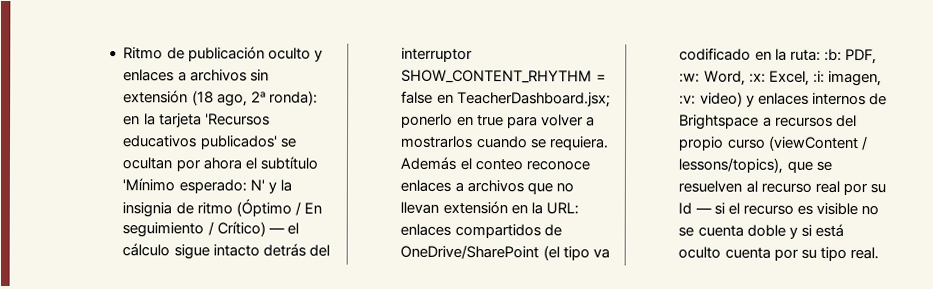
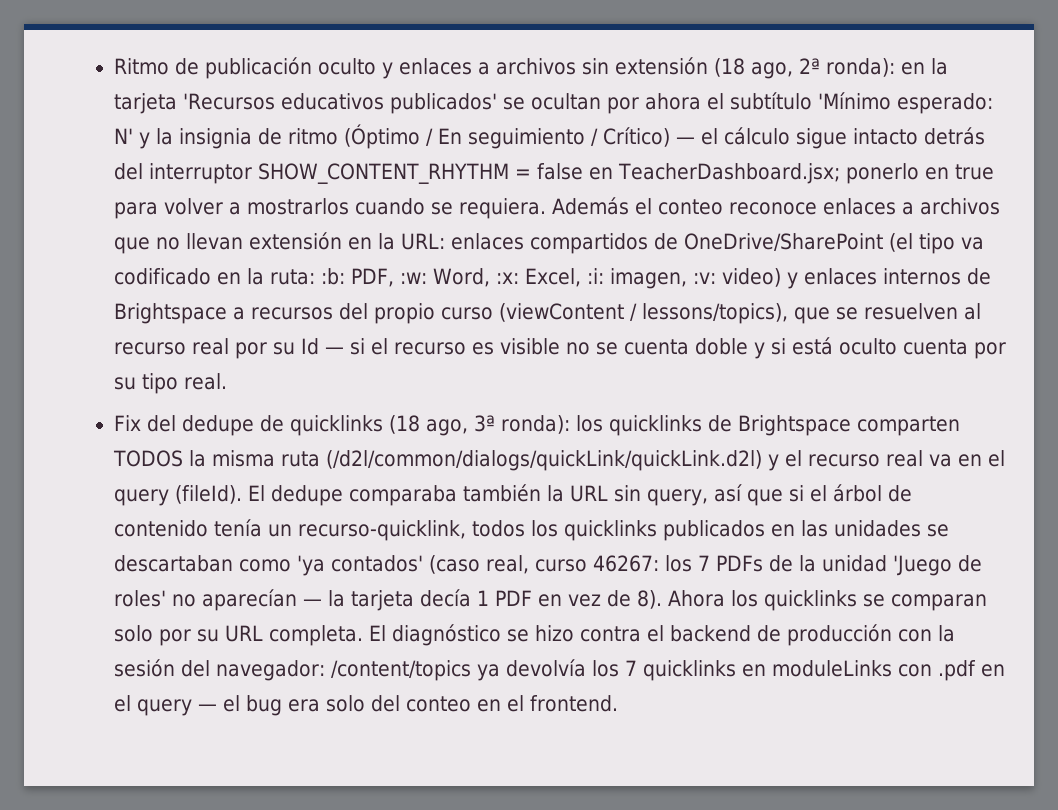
(879, 253) none -> [114,415,961,436] [113,450,1006,471] [114,484,913,506] [114,519,950,541] [114,555,983,576] [114,589,988,611] [114,624,956,646] [114,659,1006,681] [114,695,619,716] // Fix del dedupe de quicklinks (18 ago, 3ª ronda): los quicklinks de Brightspace comparten TODOS la misma ruta (/d2l/common/dialogs/quickLink/quickLink.d2l) y el recurso real va en el query (fileId). El dedupe comparaba también la URL sin query, así que si el árbol de contenido tenía un recurso-quicklink, todos los quicklinks publicados en las unidades se descartaban como 'ya contados' (caso real, curso 46267: los 7 PDFs de la unidad 'Juego de roles' no aparecían — la tarjeta decía 1 PDF en vez de 8). Ahora los quicklinks se comparan solo por su URL completa. El diagnóstico se hizo contra el backend de producción con la sesión del navegador: /content/topics ya devolvía los 7 quicklinks en moduleLinks con .pdf en el query — el bug era solo del conteo en el frontend.

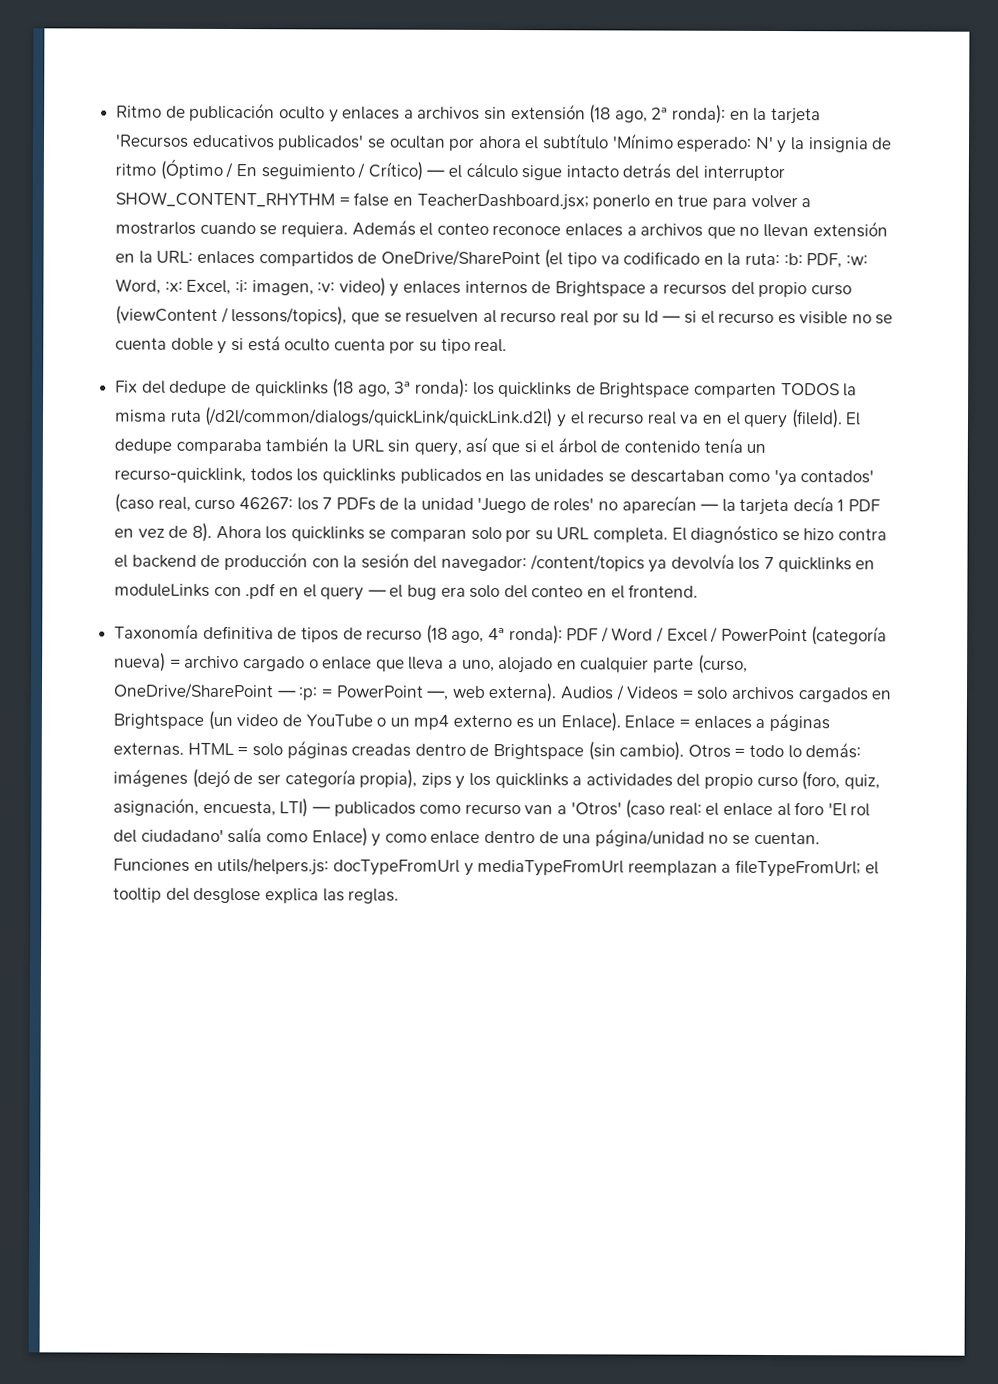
(619, 703) none -> [114,623,888,646] [114,652,748,674] [113,682,893,703] [113,710,830,732] [113,740,862,761] [113,768,880,791] [113,797,871,819] [113,827,820,847] [113,856,879,878] [113,887,400,904] // Taxonomía definitiva de tipos de recurso (18 ago, 4ª ronda): PDF / Word / Excel / PowerPoint (categoría nueva) = archivo cargado o enlace que lleva a uno, alojado en cualquier parte (curso, OneDrive/SharePoint — :p: = PowerPoint —, web externa). Audios / Videos = solo archivos cargados en Brightspace (un video de YouTube o un mp4 externo es un Enlace). Enlace = enlaces a páginas externas. HTML = solo páginas creadas dentro de Brightspace (sin cambio). Otros = todo lo demás: imágenes (dejó de ser categoría propia), zips y los quicklinks a actividades del propio curso (foro, quiz, asignación, encuesta, LTI) — publicados como recurso van a 'Otros' (caso real: el enlace al foro 'El rol del ciudadano' salía como Enlace) y como enlace dentro de una página/unidad no se cuentan. Funciones en utils/helpers.js: docTypeFromUrl y mediaTypeFromUrl reemplazan a fileTypeFromUrl; el tooltip del desglose explica las reglas.

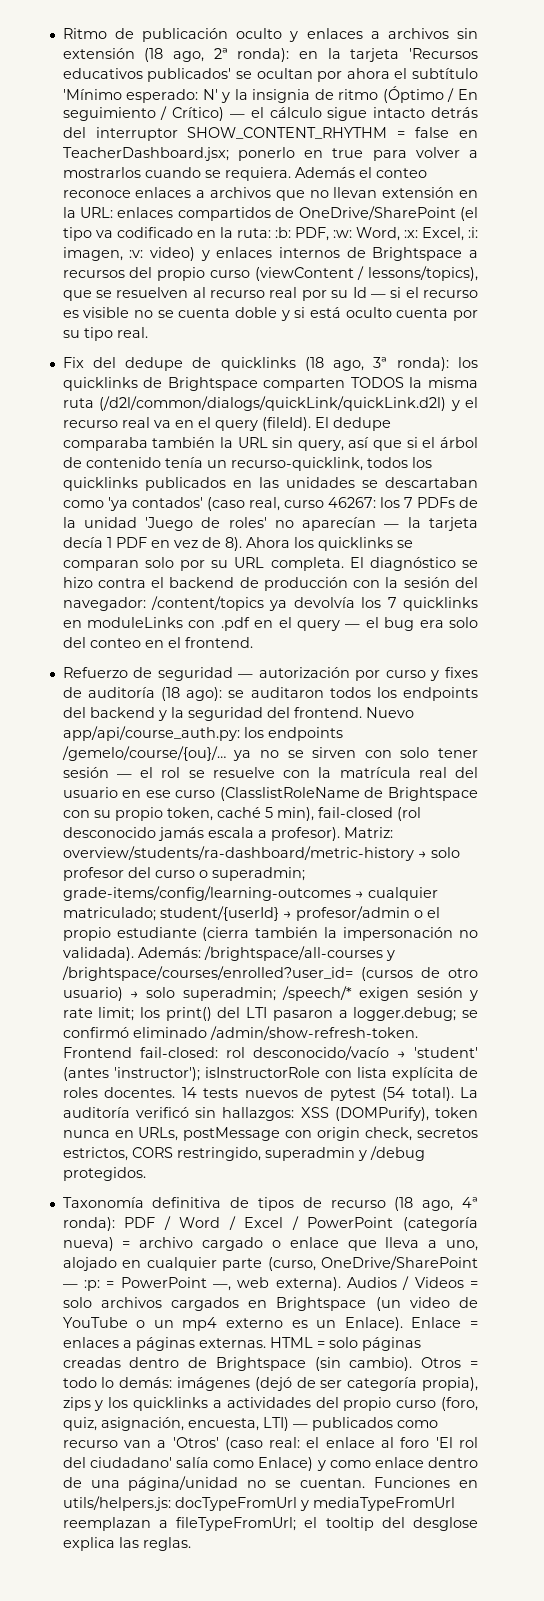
(699, 591) none -> [62,667,479,681] [62,687,479,701] [62,707,414,721] [62,726,343,741] [61,746,478,761] [62,767,479,778] [62,787,478,801] [62,807,421,821] [62,827,393,841] [62,846,460,861] [62,867,305,881] [62,886,438,901] [62,906,440,921] [62,927,478,941] [62,946,395,961] [61,966,478,981] [62,986,479,1001] [62,1007,478,1021] [62,1026,418,1040] [62,1046,478,1060] [62,1067,478,1081] [62,1087,478,1101] [62,1107,478,1121] [62,1127,478,1141] [62,1146,425,1161] [62,1167,146,1181] // Refuerzo de seguridad — autorización por curso y fixes de auditoría (18 ago): se auditaron todos los endpoints del backend y la seguridad del frontend. Nuevo app/api/course_auth.py: los endpoints /gemelo/course/{ou}/… ya no se sirven con solo tener sesión — el rol se resuelve con la matrícula real del usuario en ese curso (ClasslistRoleName de Brightspace con su propio token, caché 5 min), fail-closed (rol desconocido jamás escala a profesor). Matriz: overview/students/ra-dashboard/metric-history → solo profesor del curso o superadmin; grade-items/config/learning-outcomes → cualquier matriculado; student/{userId} → profesor/admin o el propio estudiante (cierra también la impersonación no validada). Además: /brightspace/all-courses y /brightspace/courses/enrolled?user_id= (cursos de otro usuario) → solo superadmin; /speech/* exigen sesión y rate limit; los print() del LTI pasaron a logger.debug; se confirmó eliminado /admin/show-refresh-token. Frontend fail-closed: rol desconocido/vacío → 'student' (antes 'instructor'); isInstructorRole con lista explícita de roles docentes. 14 tests nuevos de pytest (54 total). La auditoría verificó sin hallazgos: XSS (DOMPurify), token nunca en URLs, postMessage con origin check, secretos estrictos, CORS restringido, superadmin y /debug protegidos.

